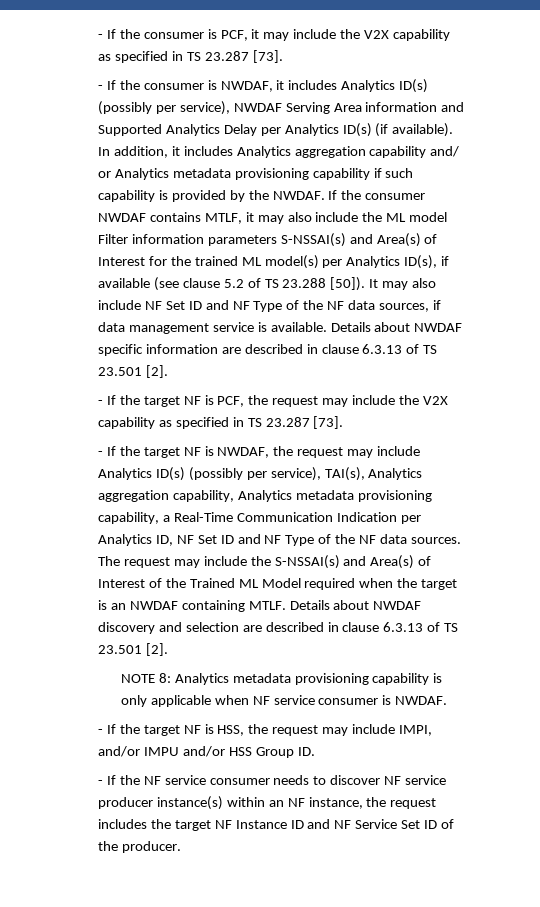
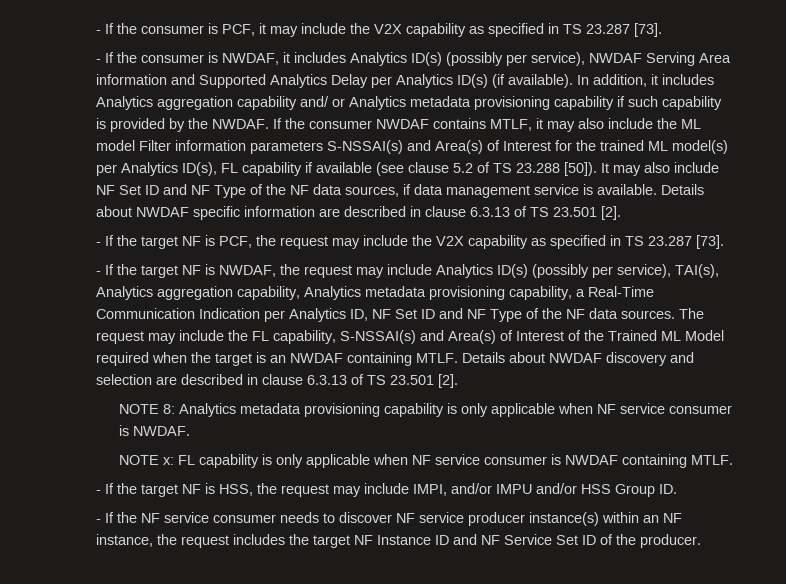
(438, 262) none -> [220,162,302,176] FL capability
(271, 561) none -> [251,330,336,344] FL capability,
(448, 700) none -> [119,454,734,468] // NOTE x: FL capability is only applicable when NF service consumer is NWDAF containing MTLF.

